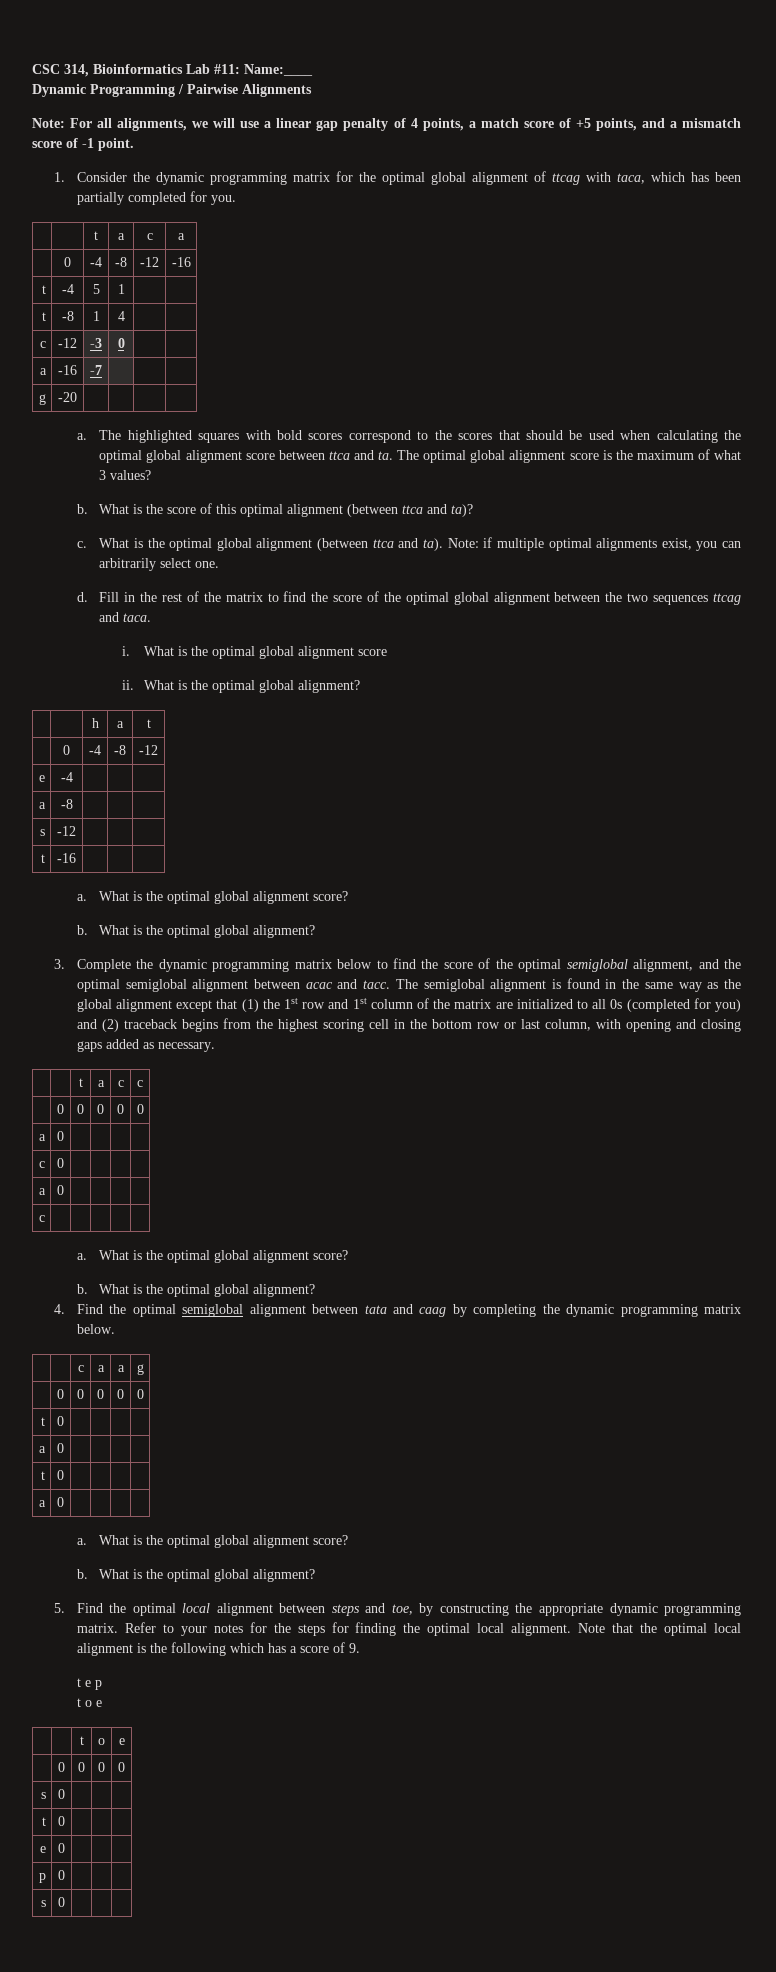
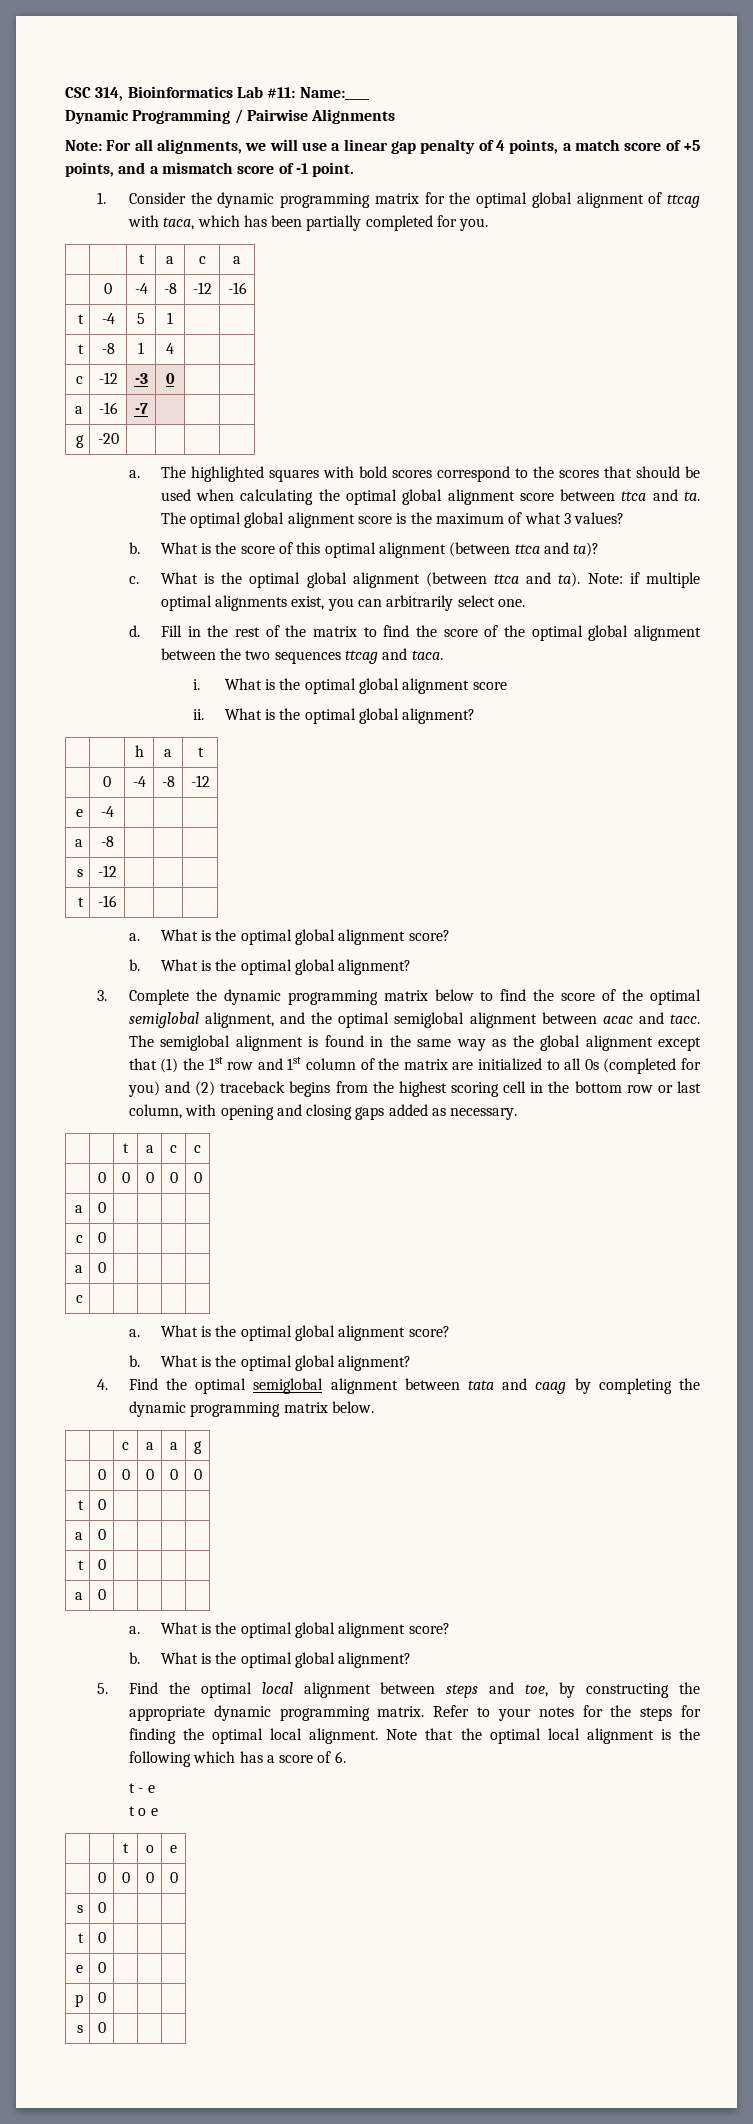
[348,1643,360,1653] [76,1678,102,1690] 9. // t e p -> [334,1751,346,1763] [128,1783,155,1793] 6. // t - e

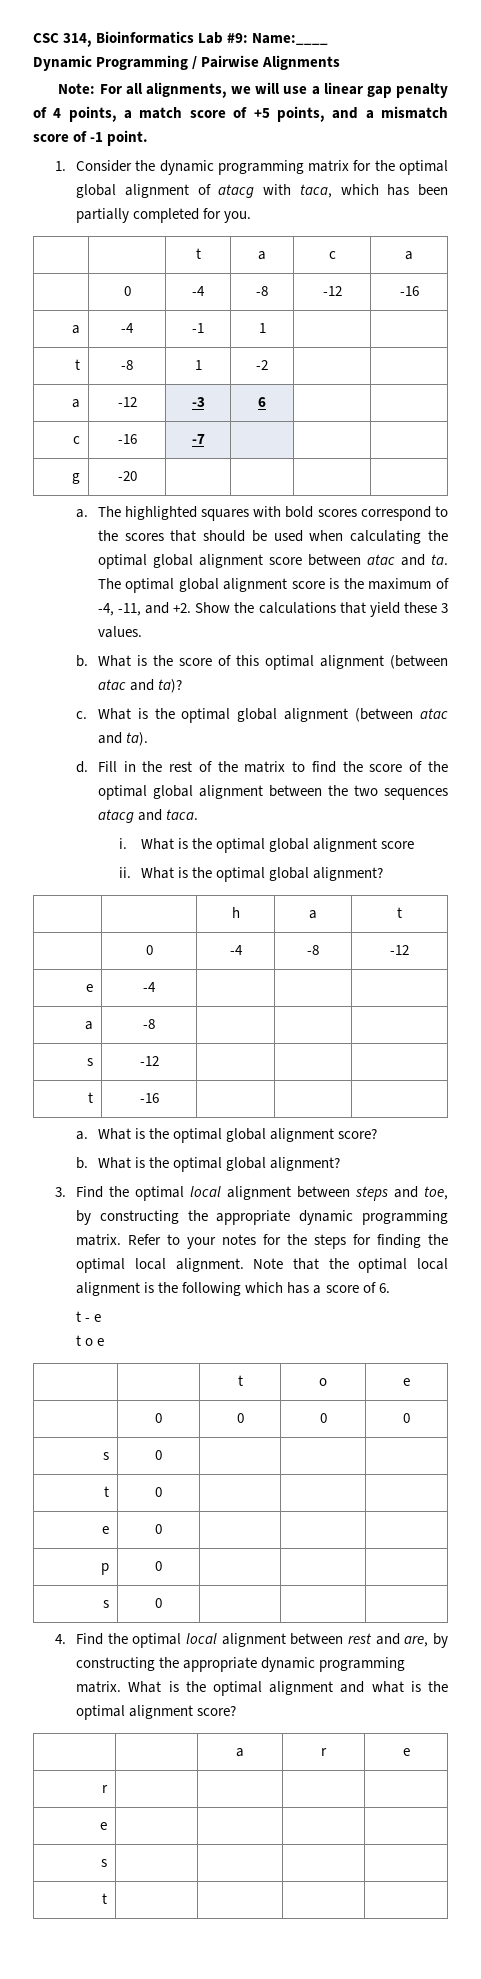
[267,87,296,98] #11: -> [227,33,249,43] #9:
[667,194,700,208] ttcag -> [218,184,255,198] atacg
[77,314,84,324] [101,313,115,324] [137,313,145,324] t | -4 | 5 -> [71,325,80,334] [121,323,134,333] [192,323,204,333] a | -4 | -1
[166,343,174,354] [75,376,83,384] 4 | | // c -> [256,360,268,370] [71,399,80,408] -2 | | // a
[165,373,175,384] [74,406,83,414] 0 | | // a -> [258,397,266,407] [72,436,80,444] 6 | | // c
[621,491,647,501] ttca -> [366,554,395,565] atac
[524,512,625,524] what 3 values? -> [97,602,448,617] [97,626,142,638] -4, -11, and +2. Show the calculations that yield these 3 values.
[514,544,540,554] ttca -> [97,679,126,690] atac
[494,574,520,584] ttca -> [420,708,449,719] atac
[587,572,700,588] [160,595,526,611] Note: if multiple optimal alignments exist, you can arbitrarily select one. -> (148, 739) none
[345,650,379,664] ttcag -> [97,809,134,823] atacg
[128,989,701,1005] [128,1012,700,1028] [128,1035,701,1051] [128,1057,701,1074] [127,1081,702,1097] [128,1104,518,1120] [123,1143,129,1153] [145,1145,154,1153] [170,1145,177,1153] [194,1145,201,1153] [97,1172,106,1183] [121,1172,130,1183] [145,1172,154,1183] [169,1172,178,1183] [193,1172,202,1183] [74,1205,83,1213] [97,1202,106,1213] [75,1235,83,1243] [97,1232,106,1243] [74,1265,83,1273] [97,1262,106,1273] [75,1295,83,1303] [128,1325,450,1341] [128,1355,412,1371] [96,1378,700,1394] [128,1401,374,1417] [122,1442,129,1450] [145,1442,154,1450] [169,1442,178,1450] [194,1441,202,1454] [97,1469,106,1480] [121,1469,130,1480] [145,1469,154,1480] [169,1469,178,1480] [193,1469,202,1480] [77,1500,84,1510] [97,1499,106,1510] [74,1532,83,1540] [97,1529,106,1540] [77,1560,84,1570] [97,1559,106,1570] [74,1592,83,1600] [97,1589,106,1600] [128,1622,450,1638] [128,1652,412,1668] [96,1683,108,1694] Complete the dynamic programming matrix below to find the score of the optimal semiglobal alignment, and the optimal semiglobal alignment between acac and tacc. The semiglobal alignment is found in the same way as the global alignment except that (1) the 1st row and 1st column of the matrix are initialized to all 0s (completed for you) and (2) traceback begins from the highest scoring cell in the bottom row or last column, with opening and closing gaps added as necessary. // | | t | a | c | c // | 0 | 0 | 0 | 0 | 0 // a | 0 | | | | // c | 0 | | | | // a | 0 | | | | // c | | | | | // a. What is the optimal global alignment score? // b. What is the optimal global alignment? // 4. Find the optimal semiglobal alignment between tata and caag by completing the dynamic programming matrix below. // | | c | a | a | g // | 0 | 0 | 0 | 0 | 0 // t | 0 | | | | // a | 0 | | | | // t | 0 | | | | // a | 0 | | | | // a. What is the optimal global alignment score? // b. What is the optimal global alignment? // 5. -> (66, 1192) none
(106, 2027) none -> [54,1633,449,1648] [76,1657,406,1672] [76,1681,449,1696] [76,1705,237,1720] [236,1748,244,1757] [321,1748,327,1756] [402,1748,410,1756] [101,1785,108,1793] [99,1822,107,1830] [100,1859,107,1867] [101,1893,107,1904] // 4. Find the optimal local alignment between rest and are, by constructing the appropriate dynamic programming matrix. What is the optimal alignment and what is the optimal alignment score? // | | a | r | e // r | | | | // e | | | | // s | | | | // t | | | |

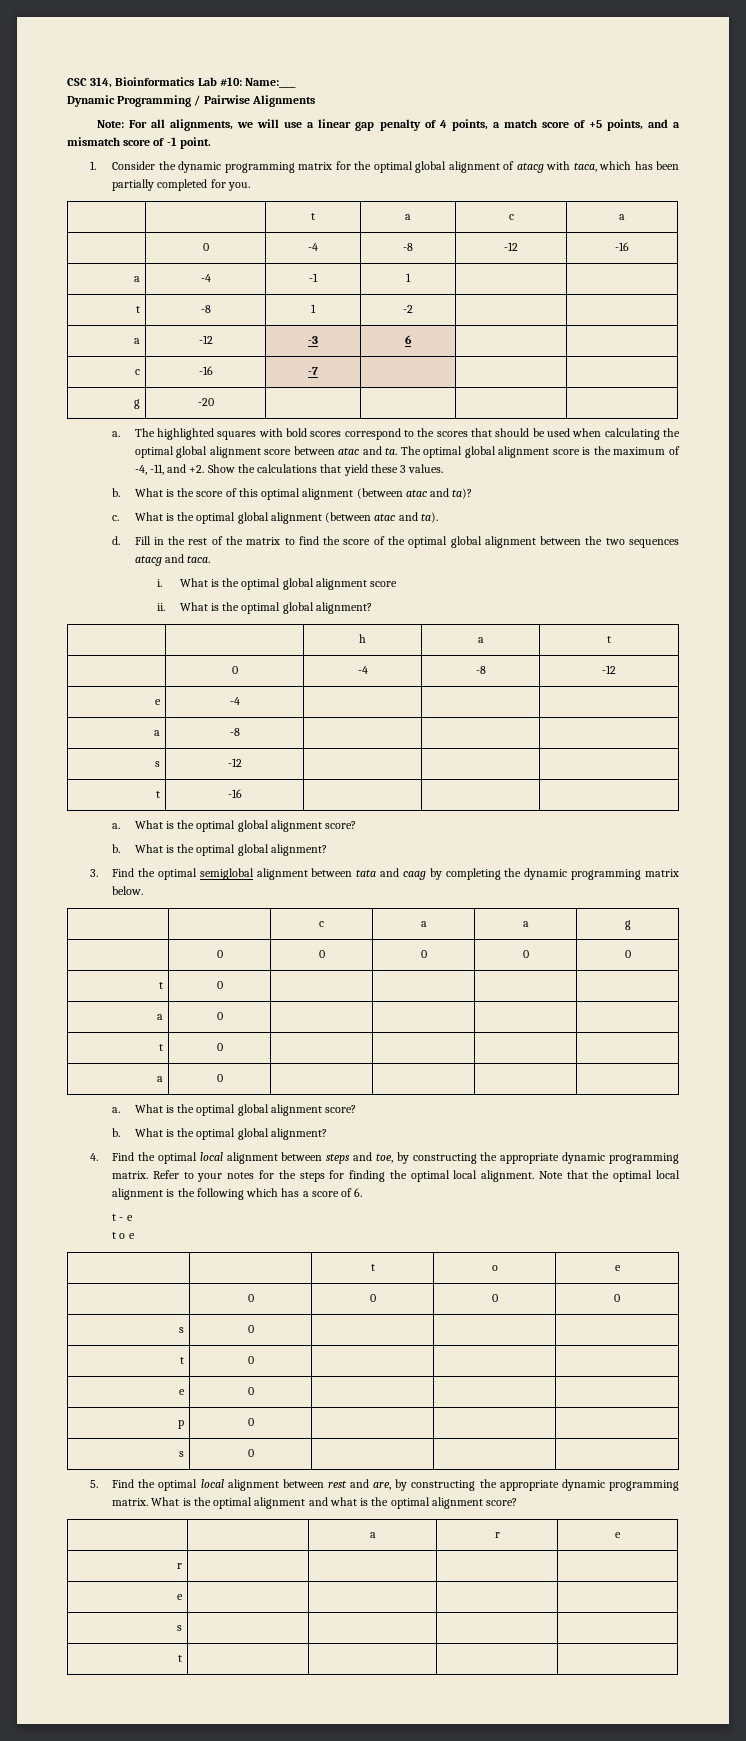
[227,33,249,43] #9: -> [219,77,242,86] #10:
(185, 1193) none -> [199,868,679,880] [112,886,144,895] [319,921,324,927] [420,921,427,927] [522,921,529,927] [624,920,631,930] [216,950,223,958] [318,950,325,958] [420,950,427,958] [522,950,529,958] [624,950,631,958] [158,982,163,989] [216,981,223,989] [156,1014,163,1020] [216,1012,223,1020] [158,1044,163,1051] [216,1043,223,1051] [156,1076,163,1082] [216,1074,223,1082] [112,1104,357,1116] [112,1128,327,1140] [89,1152,197,1164] semiglobal alignment between tata and caag by completing the dynamic programming matrix below. // | | c | a | a | g // | 0 | 0 | 0 | 0 | 0 // t | 0 | | | | // a | 0 | | | | // t | 0 | | | | // a | 0 | | | | // a. What is the optimal global alignment score? // b. What is the optimal global alignment? // 4. Find the optimal
[54,1634,66,1644] 4. -> [89,1480,98,1488] 5.

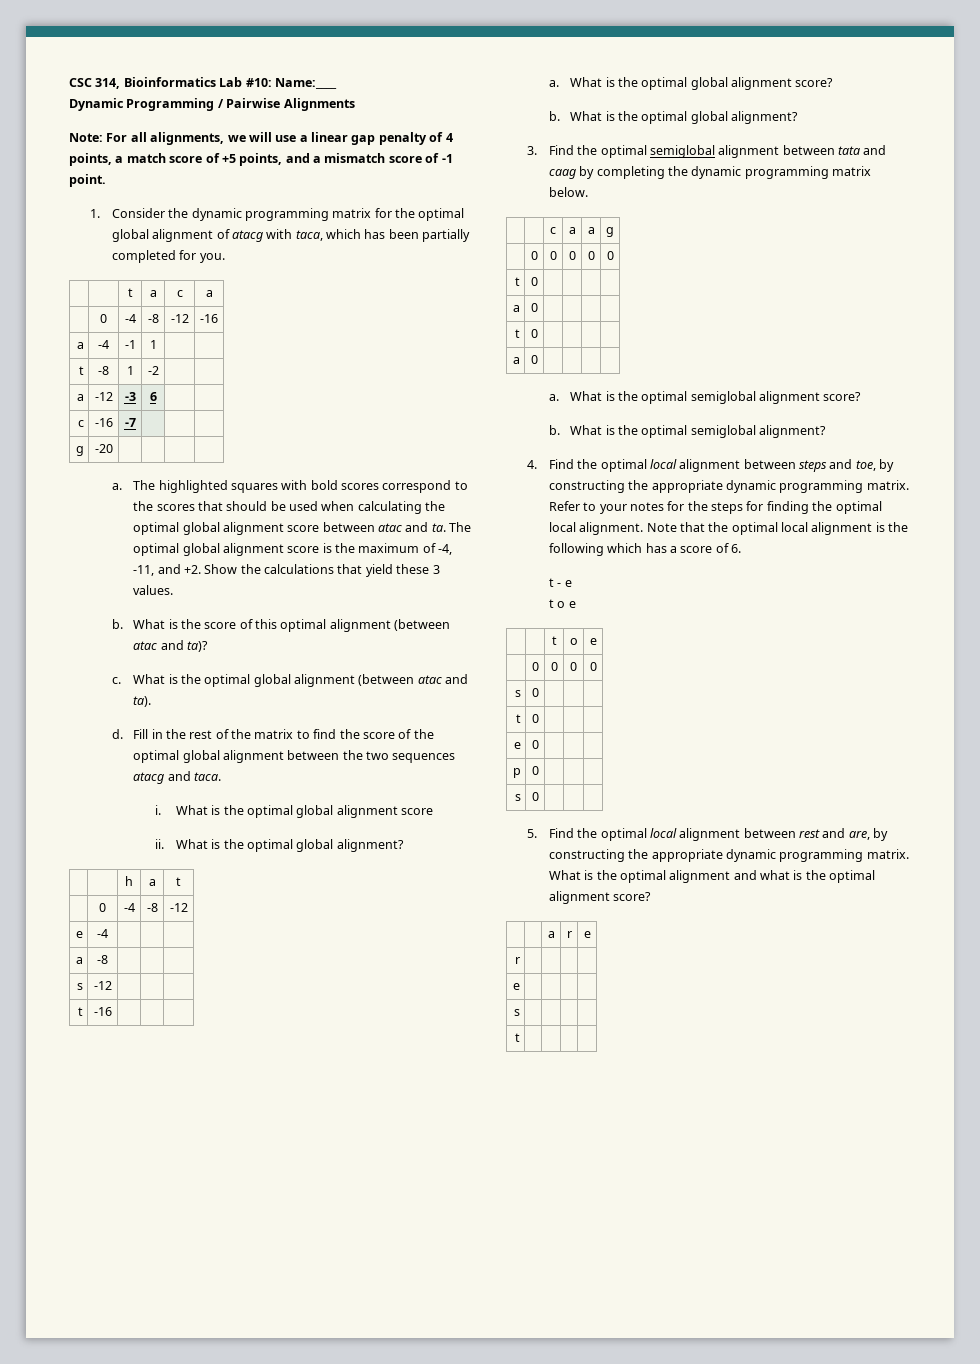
[237,1104,357,1116] [112,1128,269,1140] global alignment score? // b. What is the optimal global -> [690,391,862,404] [548,425,756,438] semiglobal alignment score? // b. What is the optimal semiglobal

